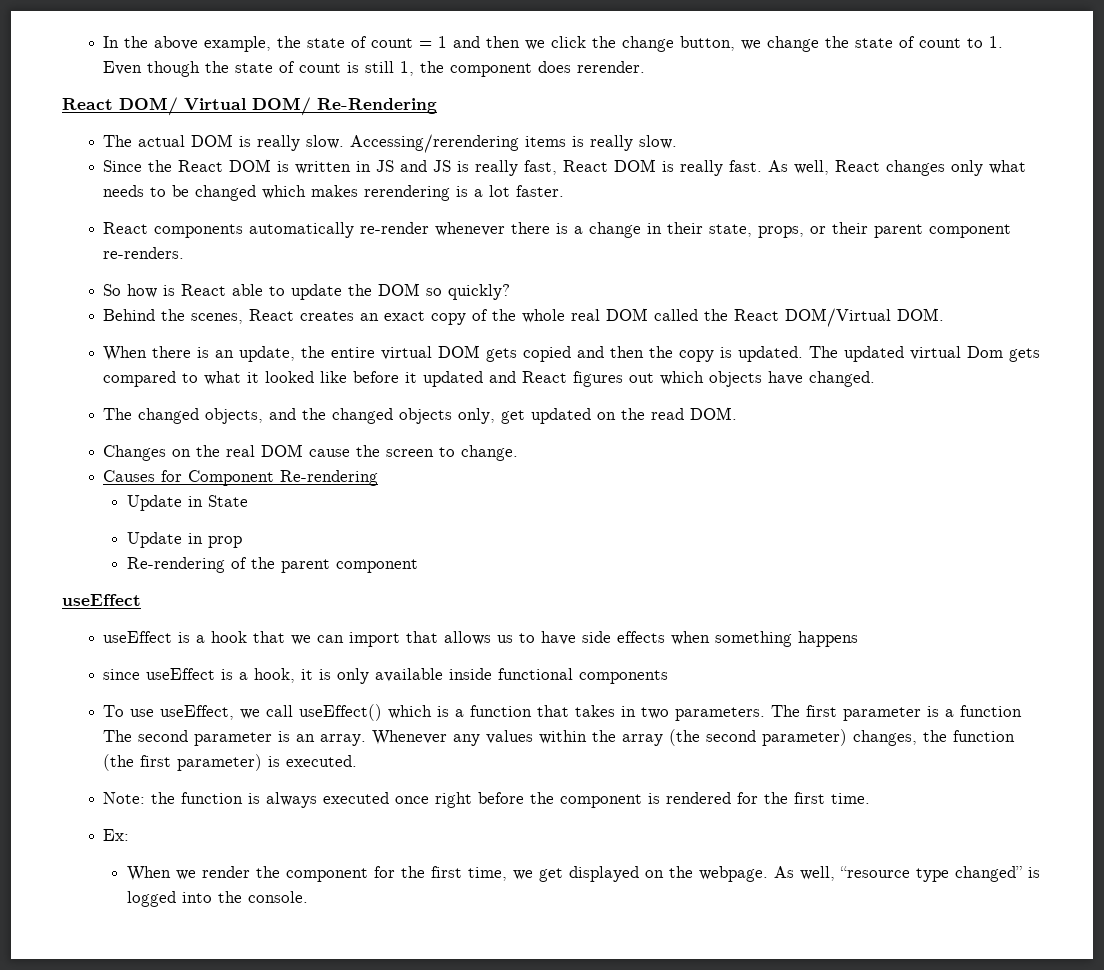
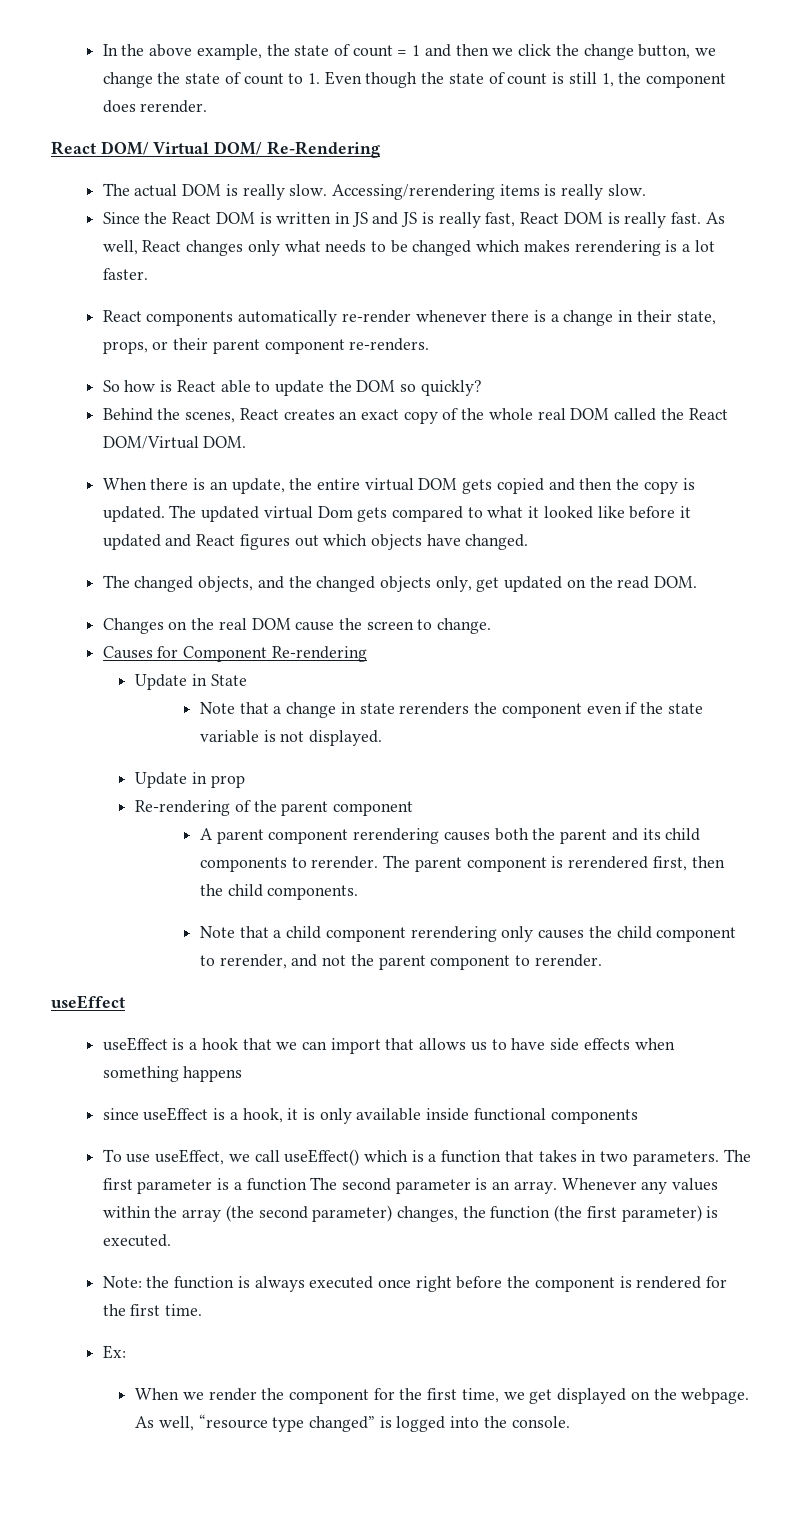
(248, 501) none -> [200,702,703,718] [200,730,383,746] // Note that a change in state rerenders the component even if the state variable is not displayed.
(418, 566) none -> [200,828,701,844] [200,855,725,872] [200,884,359,900] [200,926,737,942] [200,954,602,970] // A parent component rerendering causes both the parent and its child components to rerender. The parent component is rerendered first, then the child components. // Note that a child component rerendering only causes the child component to rerender, and not the parent component to rerender.

